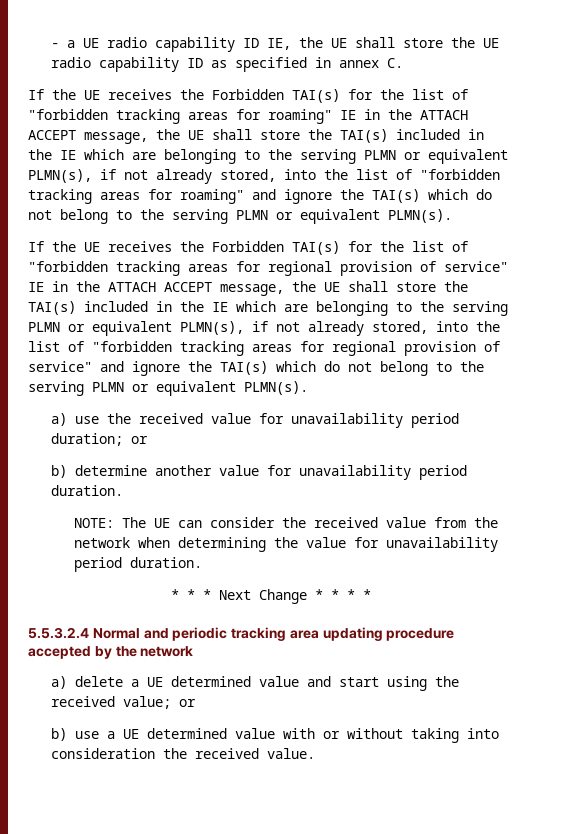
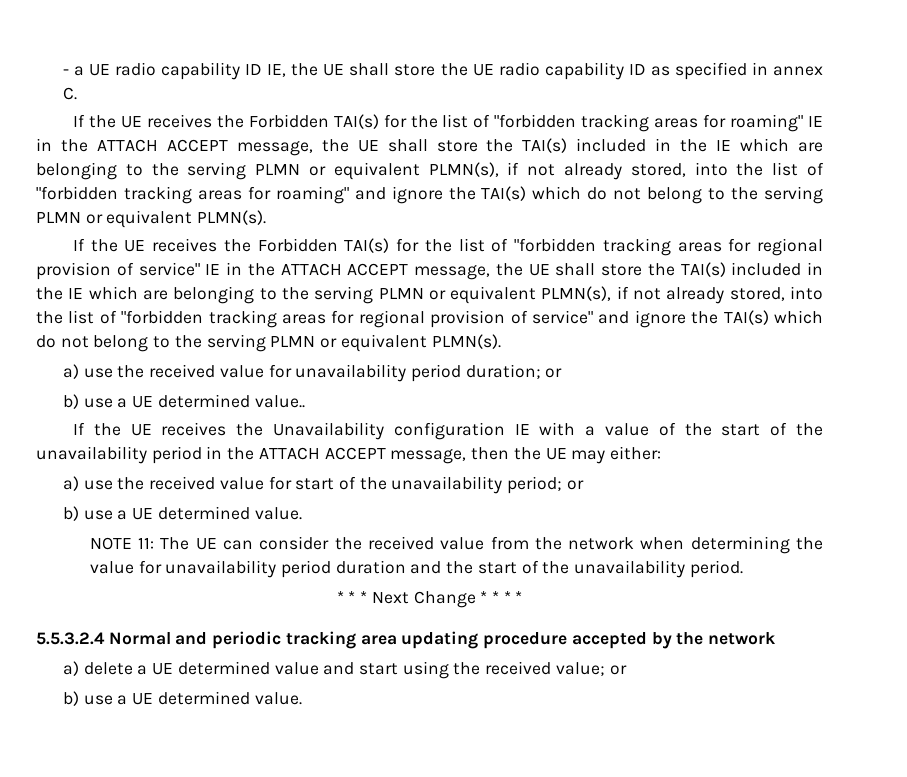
[74,465,467,480] [50,485,123,496] [73,518,114,528] determine another value for unavailability period duration. // NOTE: -> [83,394,305,408] [73,422,824,440] [36,446,661,464] [62,476,584,494] [62,506,302,521] [89,537,155,550] use a UE determined value.. // If the UE receives the Unavailability configuration IE with a value of the start of the unavailability period in the ATTACH ACCEPT message, then the UE may either: // a) use the received value for start of the unavailability period; or // b) use a UE determined value. // NOTE 11:
[129,557,202,568] duration. -> [335,560,743,578] duration and the start of the unavailability period.
[234,728,499,743] [50,748,259,759] value with or without taking into consideration the received -> (250, 698) none

